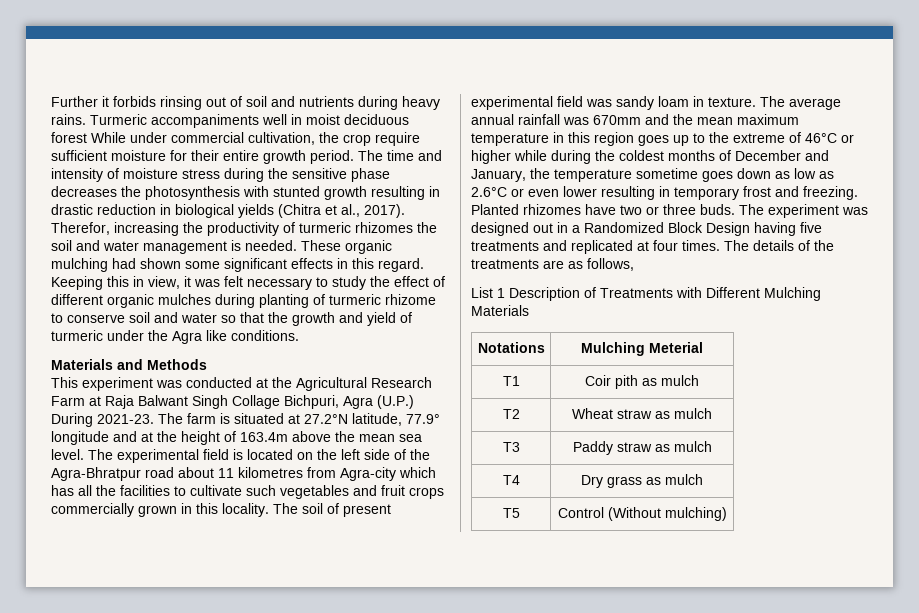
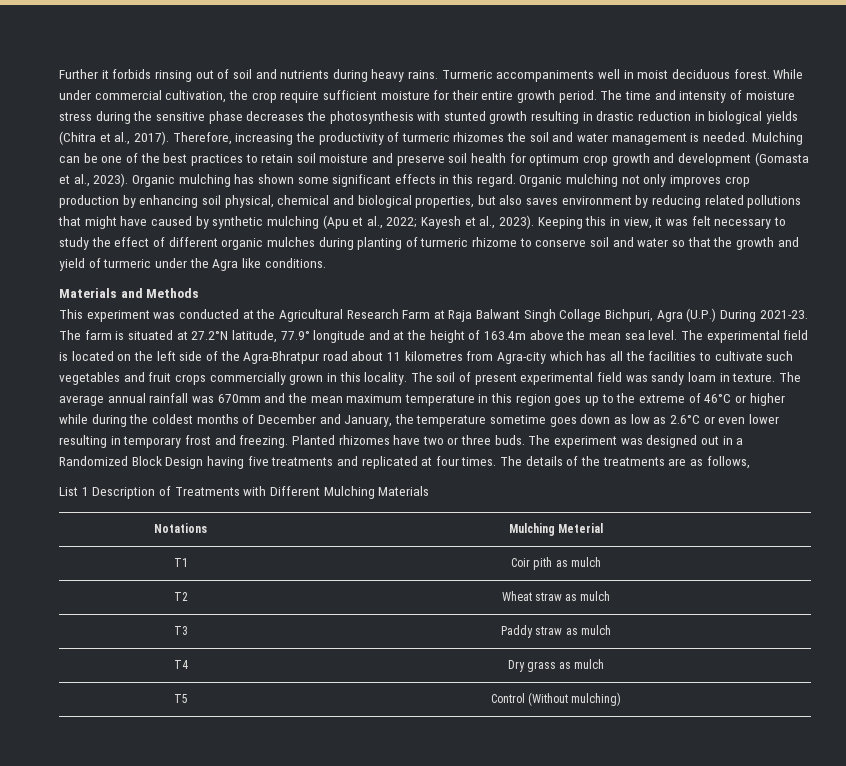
[51,132,87,143] forest -> [733,69,770,79] forest.
[51,222,110,235] Therefor, -> [172,132,232,145] Therefore,
[301,240,392,254] [51,258,136,272] These organic mulching had -> [751,132,803,145] [59,152,809,166] [59,173,255,187] Mulching can be one of the best practices to retain soil moisture and preserve soil health for optimum crop growth and development (Gomasta et al., 2023). Organic mulching has
(424, 265) none -> [519,174,750,187] [59,195,802,208] [58,215,535,229] Organic mulching not only improves crop production by enhancing soil physical, chemical and biological properties, but also saves environment by reducing related pollutions that might have caused by synthetic mulching (Apu et al., 2022; Kayesh et al., 2023).

